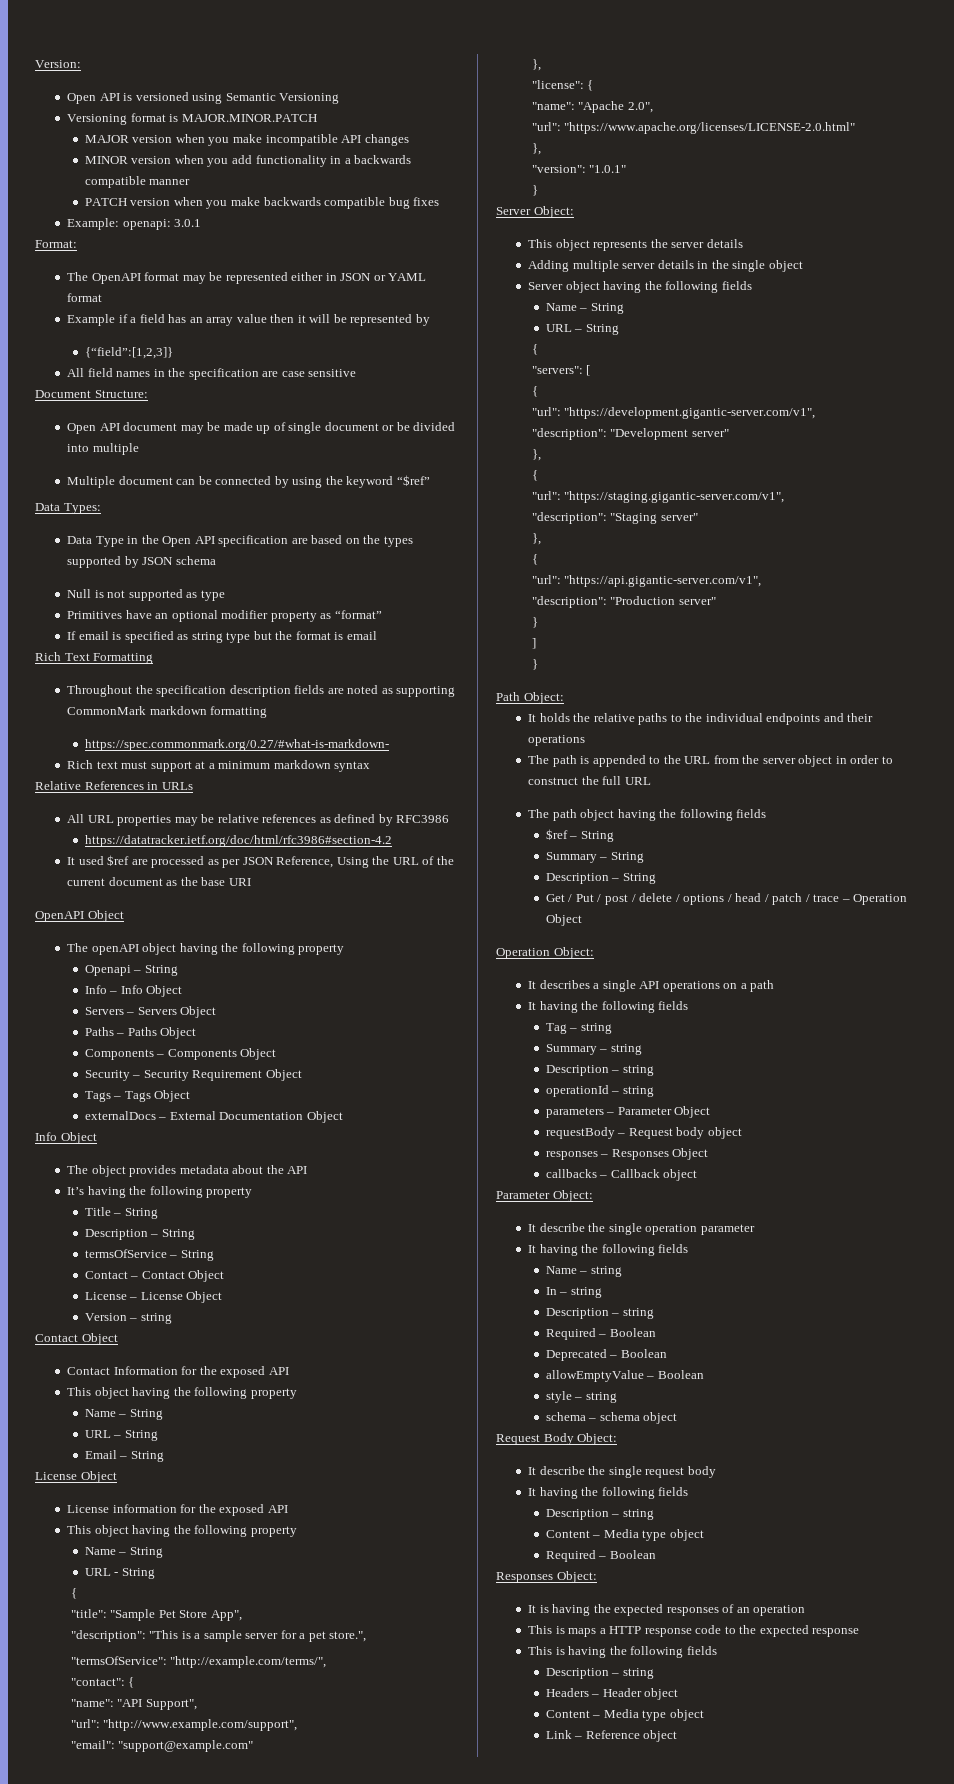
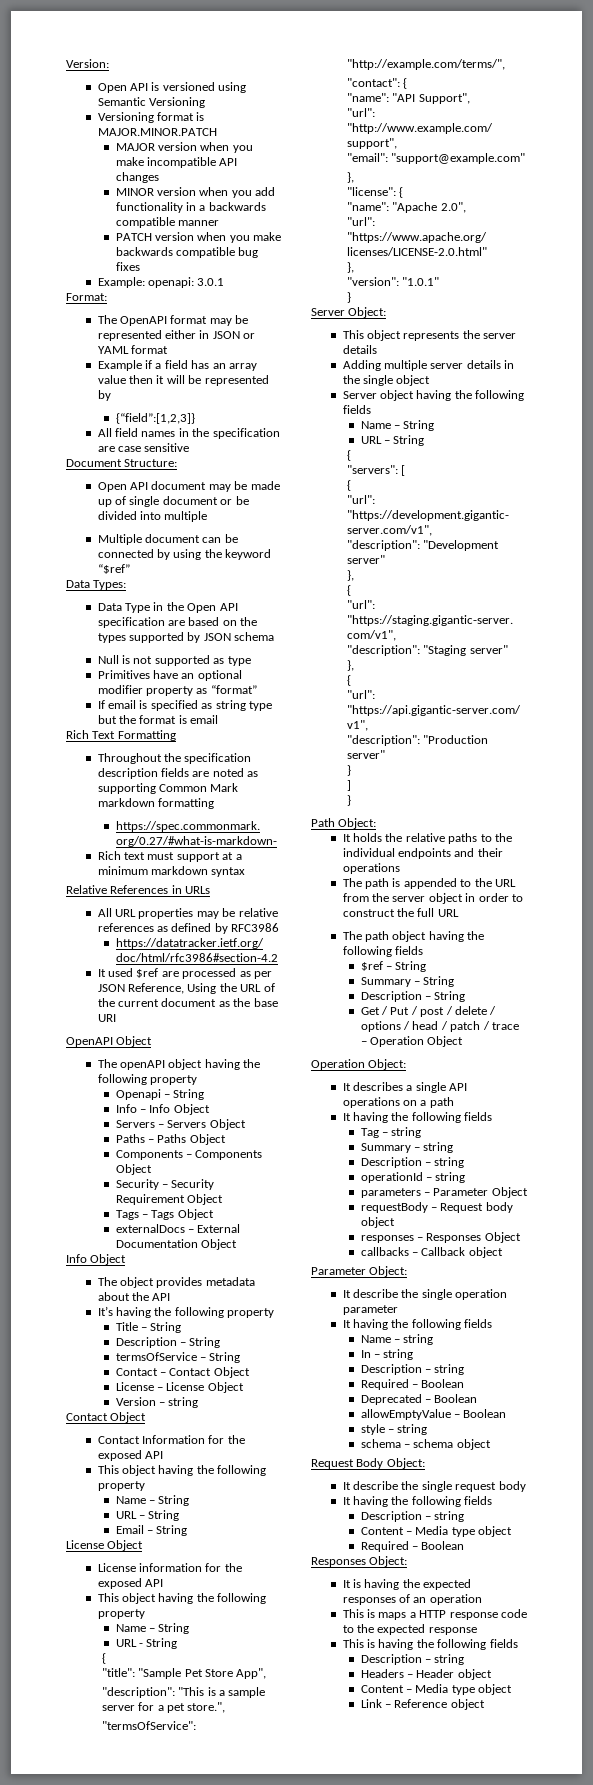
[67,706,147,715] CommonMark -> [159,783,239,792] Common Mark

